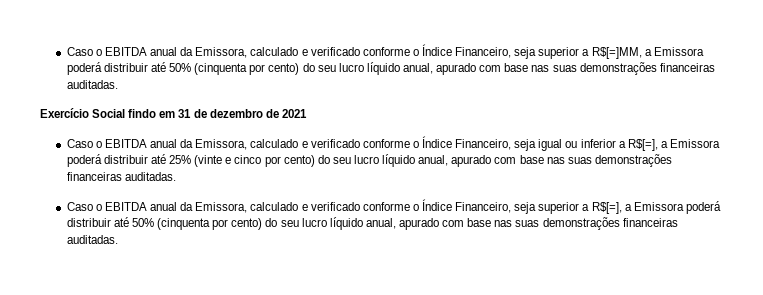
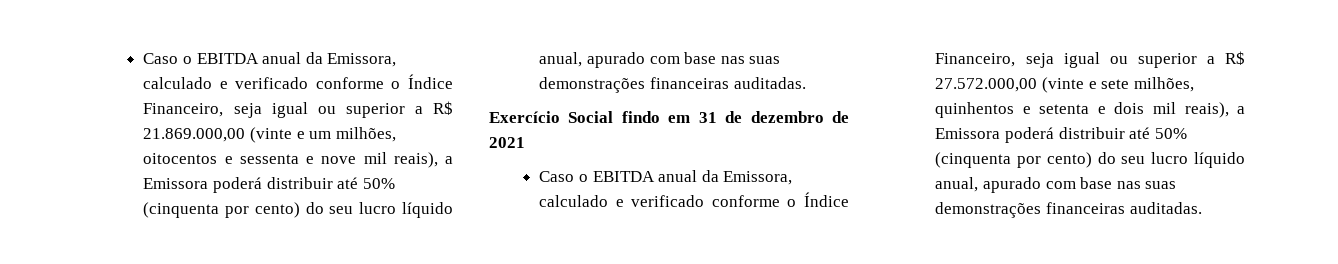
[538,47,642,59] superior a R$[=]MM, -> [271,101,453,118] [143,127,396,143] [143,152,438,168] igual ou superior a R$ 21.869.000,00 (vinte e um milhões, oitocentos e sessenta e nove mil reais),
[580,139,720,151] [66,154,672,167] [66,172,176,181] [66,199,622,214] inferior a R$[=], a Emissora poderá distribuir até 25% (vinte e cinco por cento) do seu lucro líquido anual, apurado com base nas suas demonstrações financeiras auditadas. // Caso o EBITDA anual da Emissora, calculado e verificado conforme o Índice Financeiro, seja superior a R$[=], -> [1137,51,1245,68] [935,77,1194,93] [935,102,1229,118] superior a R$ 27.572.000,00 (vinte e sete milhões, quinhentos e setenta e dois mil reais),

